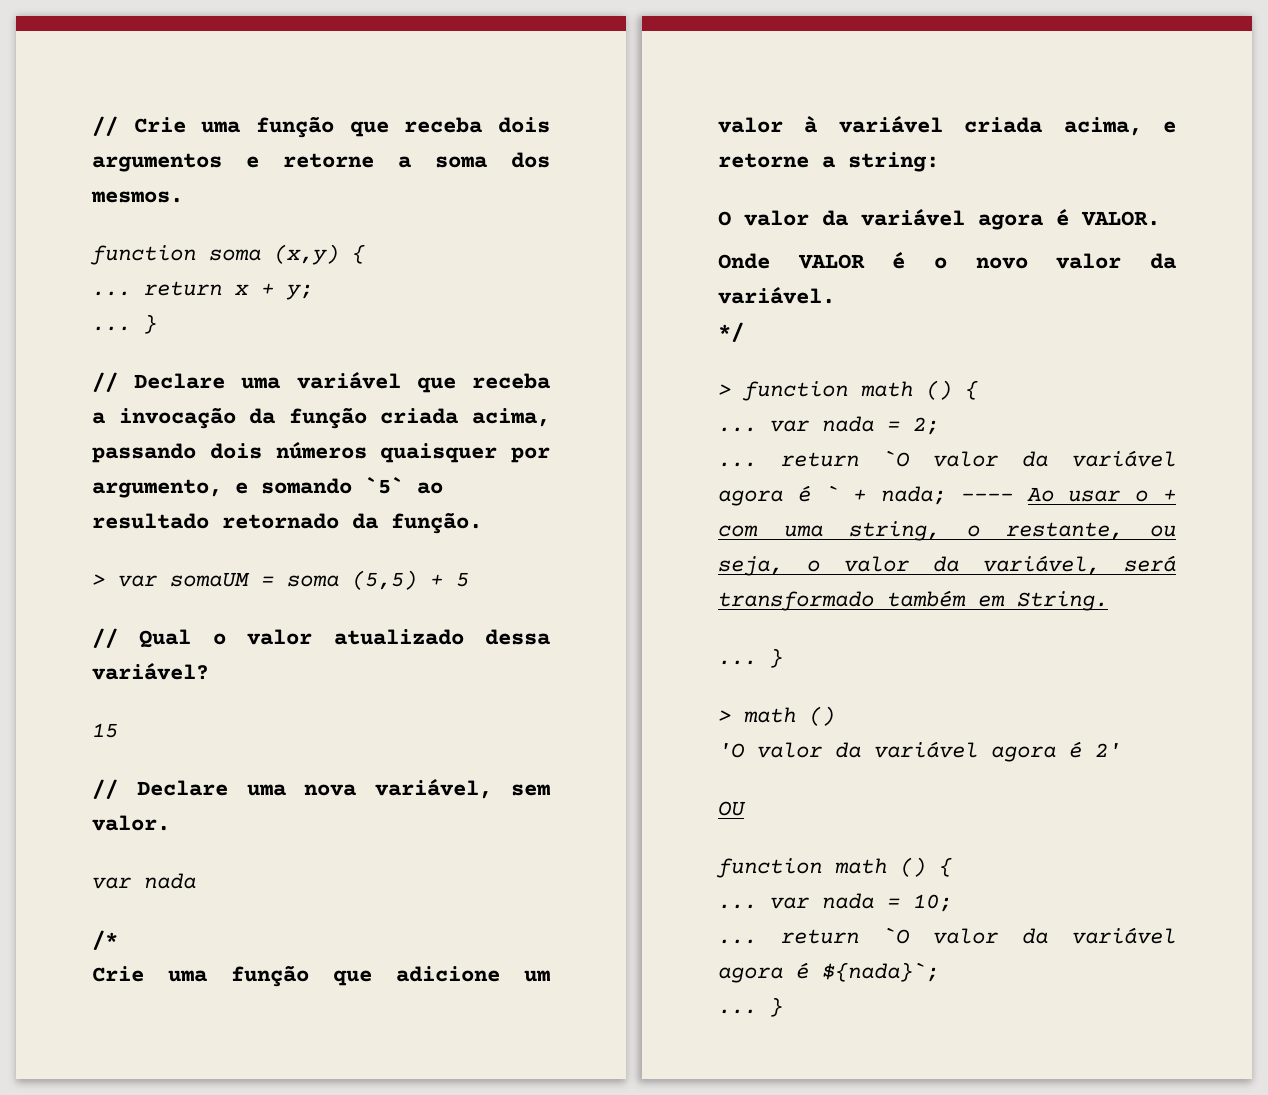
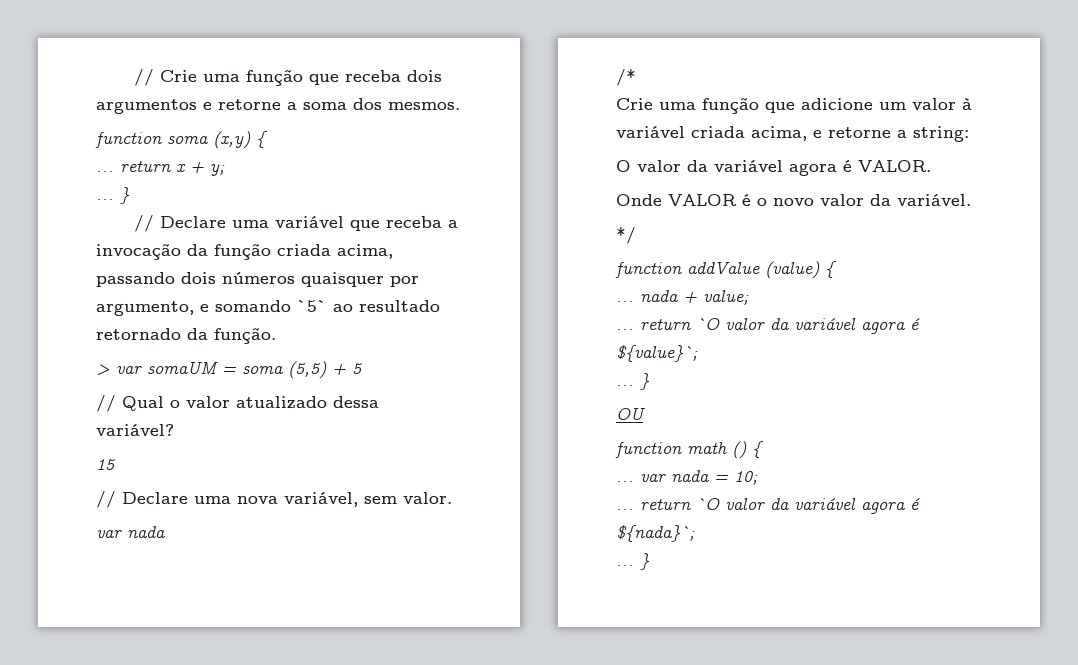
[718,380,978,401] [718,416,939,435] [718,450,1176,467] [718,485,1176,506] [718,521,1176,541] [718,555,1176,576] [718,590,1108,611] [718,648,783,668] [718,706,835,726] [718,741,1121,762] > function math () { // ... var nada = 2; // ... return `O valor da variável agora é ` + nada; ---- Ao usar o + com uma string, o restante, ou seja, o valor da variável, será transformado também em String. // ... } // > math () // 'O valor da variável agora é 2' -> [615,261,837,279] [616,290,749,305] [616,318,920,334] [616,345,698,362] [616,373,650,390] function addValue (value) { // ... nada + value; // ... return `O valor da variável agora é ${value}`; // ... }

